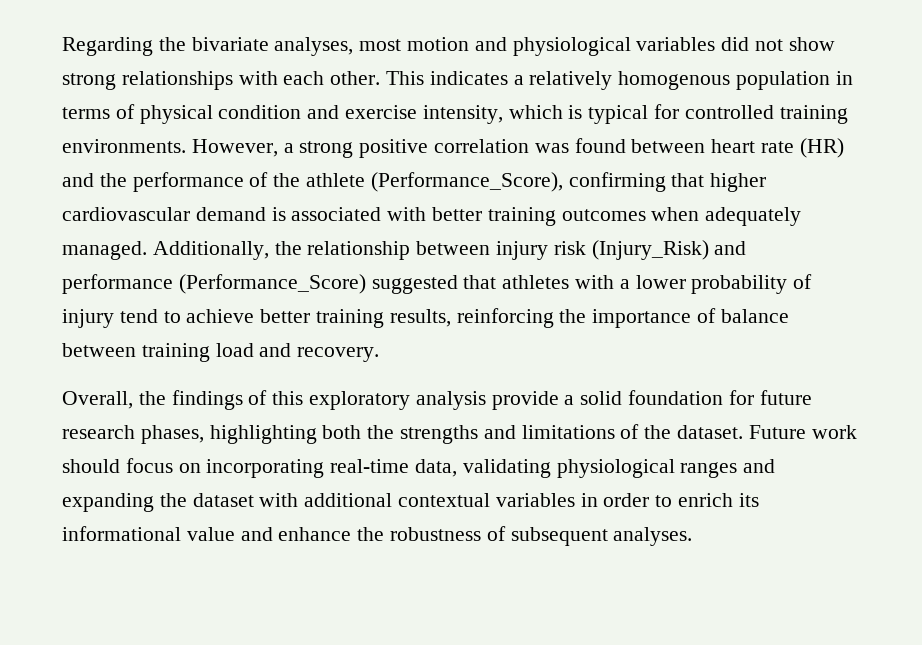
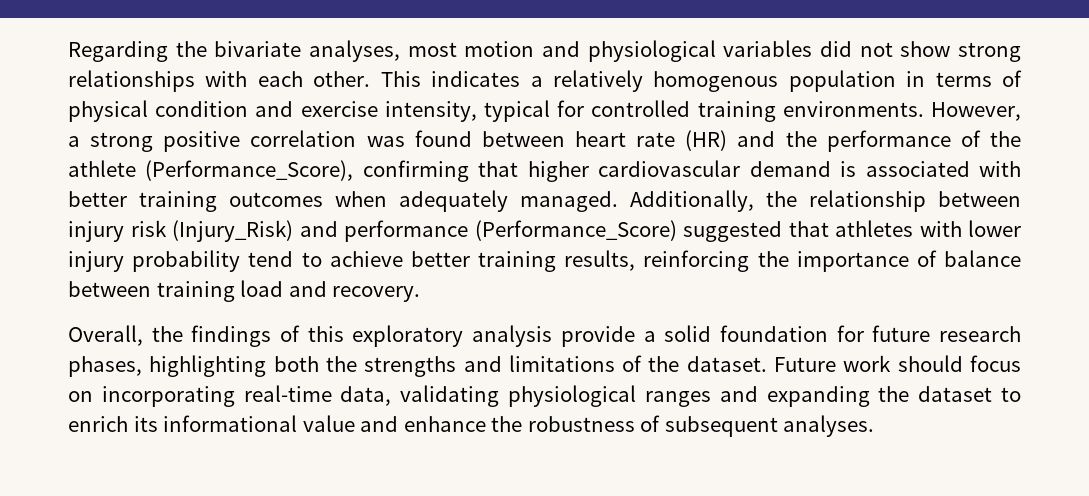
[508,105,583,119] which is -> (477, 111) none
[619,274,813,294] [62,309,114,328] a lower probability of injury -> [968,220,1021,237] [68,250,241,272] lower injury probability
[259,493,650,507] with additional contextual variables in order -> (993, 394) none

